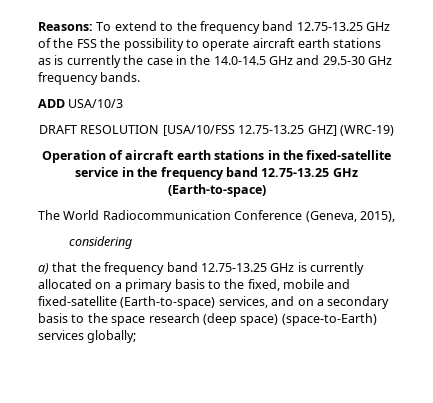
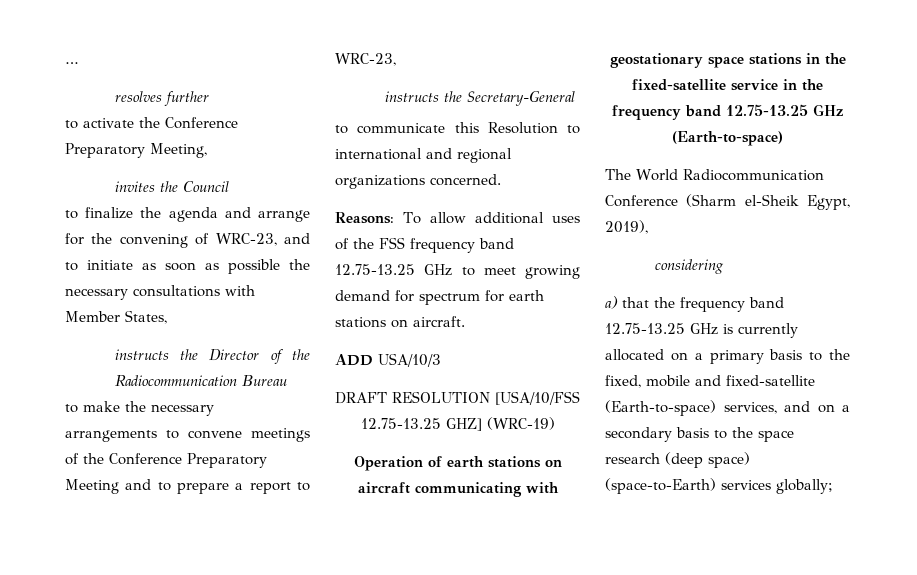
[38,21,390,34] [38,38,382,51] [38,55,393,68] [38,72,141,85] Reasons: To extend to the frequency band 12.75-13.25 GHz of the FSS the possibility to operate aircraft earth stations as is currently the case in the 14.0-14.5 GHz and 29.5-30 GHz frequency bands. -> [65,62,78,64] [114,91,209,106] [65,117,238,129] [65,143,207,158] [114,181,229,192] [65,207,310,222] [65,233,310,248] [65,259,310,274] [65,285,255,300] [65,310,167,324] [114,349,310,364] [114,375,287,387] [65,401,214,416] [65,428,310,442] [65,453,267,468] [65,479,310,494] [335,53,396,66] [384,91,575,106] [335,122,580,134] [335,148,512,163] [335,174,501,189] [335,212,580,224] [335,237,514,253] [335,264,580,279] [335,290,544,305] [335,316,465,328] … // resolves further // to activate the Conference Preparatory Meeting, // invites the Council // to finalize the agenda and arrange for the convening of WRC-23, and to initiate as soon as possible the necessary consultations with Member States, // instructs the Director of the Radiocommunication Bureau // to make the necessary arrangements to convene meetings of the Conference Preparatory Meeting and to prepare a report to WRC-23, // instructs the Secretary-General // to communicate this Resolution to international and regional organizations concerned. // Reasons: To allow additional uses of the FSS frequency band 12.75-13.25 GHz to meet growing demand for spectrum for earth stations on aircraft.
[125,150,211,160] aircraft earth -> [446,456,562,468] [357,482,559,497] [609,53,744,68] earth stations on aircraft communicating with geostationary space
[305,211,395,222] (Geneva, 2015), -> [686,194,850,210] [605,220,648,234] (Sharm el-Sheik Egypt, 2019),

